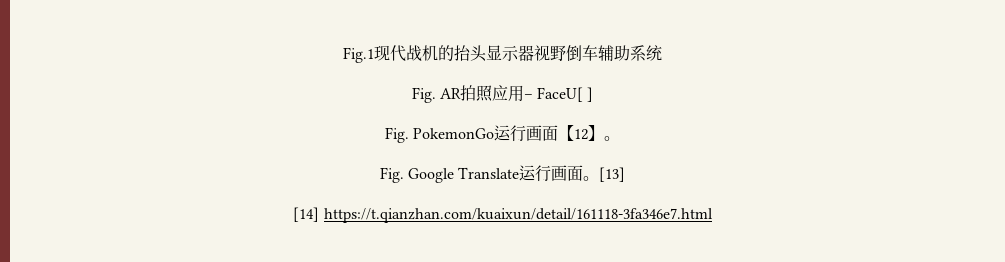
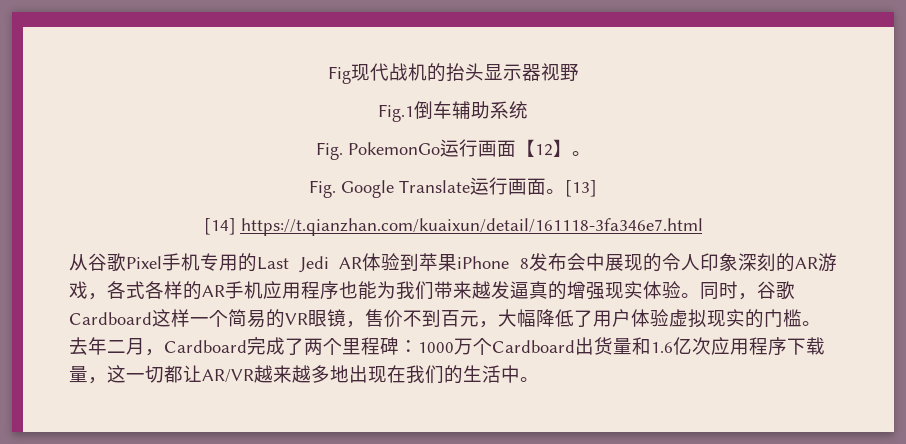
[343,47,374,63] Fig.1 -> [327,66,351,84] Fig
(566, 53) none -> [378,104,414,122] // Fig.1
[411,85,594,103] // Fig. AR拍照应用– FaceU[ ] -> (528, 110) none
(713, 215) none -> [69,253,837,273] [69,281,795,300] [69,309,821,328] [69,337,825,356] [69,365,539,384] // 从谷歌Pixel手机专用的Last Jedi AR体验到苹果iPhone 8发布会中展现的令人印象深刻的AR游戏，各式各样的AR手机应用程序也能为我们带来越发逼真的增强现实体验。同时，谷歌Cardboard这样一个简易的VR眼镜，售价不到百元，大幅降低了用户体验虚拟现实的门槛。去年二月，Cardboard完成了两个里程碑：1000万个Cardboard出货量和1.6亿次应用程序下载量，这一切都让AR/VR越来越多地出现在我们的生活中。

